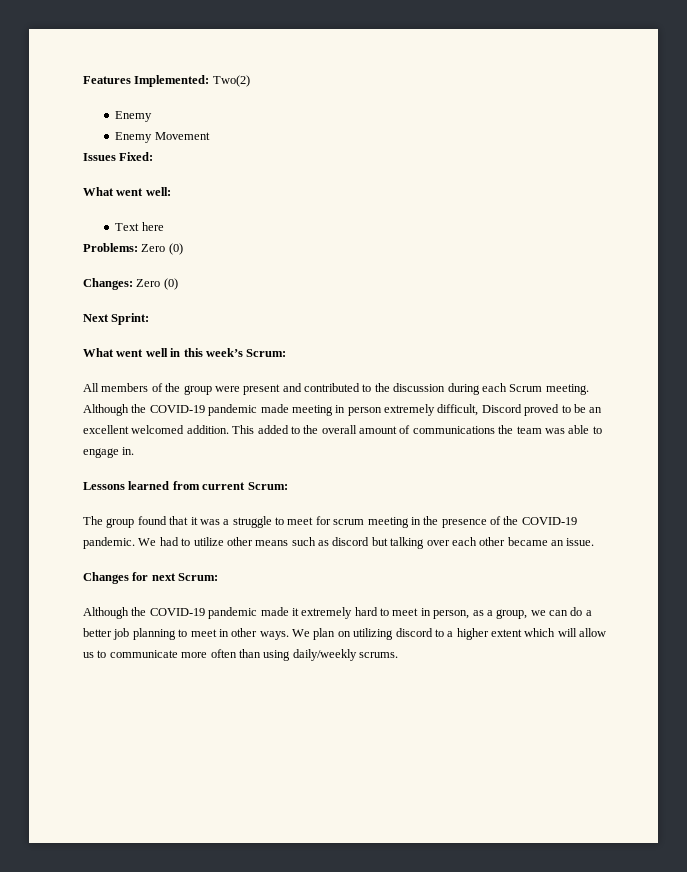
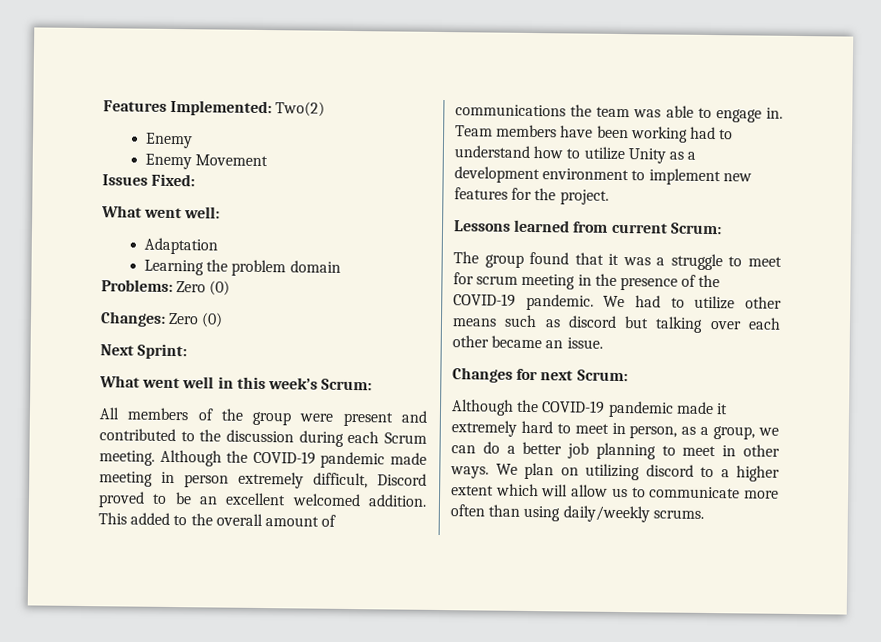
[115,222,164,231] Text here -> [143,237,218,255] [143,259,341,277] Adaptation // Learning the problem domain
(135, 451) none -> [455,124,734,143] [454,145,697,164] [454,166,752,186] [454,187,609,205] Team members have been working had to understand how to utilize Unity as a development environment to implement new features for the project.

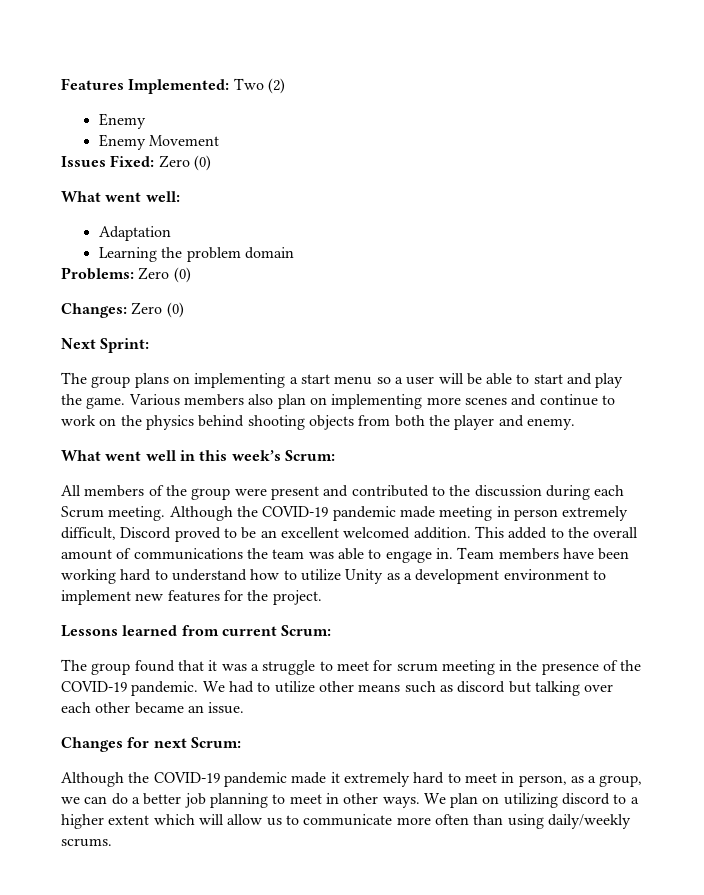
[275,101,326,117] Two(2) -> [233,78,285,94] Two (2)
(196, 180) none -> [158,155,211,171] Zero (0)
(188, 351) none -> [61,372,624,388] [61,394,615,409] [61,415,575,430] // The group plans on implementing a start menu so a user will be able to start and play the game. Various members also plan on implementing more scenes and continue to work on the physics behind shooting objects from both the player and enemy.
[689,126,716,140] had -> [120,569,152,581] hard

